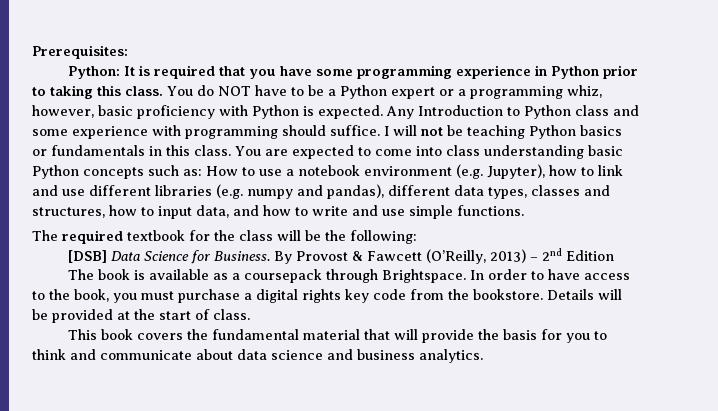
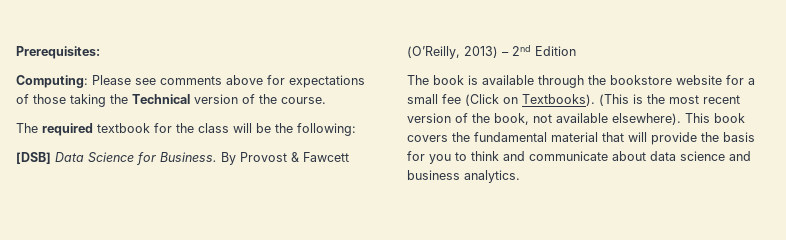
[67,65,638,79] [32,85,602,99] [32,105,639,119] [32,125,622,139] [32,145,623,159] [32,164,623,179] [32,184,610,199] [32,205,524,219] Python: It is required that you have some programming experience in Python prior to taking this class. You do NOT have to be a Python expert or a programming whiz, however, basic proficiency with Python is expected. Any Introduction to Python class and some experience with programming should suffice. I will not be teaching Python basics or fundamentals in this class. You are expected to come into class understanding basic Python concepts such as: How to use a notebook environment (e.g. Jupyter), how to link and use different libraries (e.g. numpy and pandas), different data types, classes and structures, how to input data, and how to write and use simple functions. -> [16,75,365,88] [16,94,326,107] Computing: Please see comments above for expectations of those taking the Technical version of the course.
[212,269,630,283] [32,289,622,303] [32,309,250,323] as a coursepack through Brightspace. In order to have access to the book, you must purchase a digital rights key code from the bookstore. Details will be provided at the start of class. // -> [538,75,755,88] [407,94,740,106] [407,113,681,125] through the bookstore website for a small fee (Click on Textbooks). (This is the most recent version of the book, not available elsewhere).

